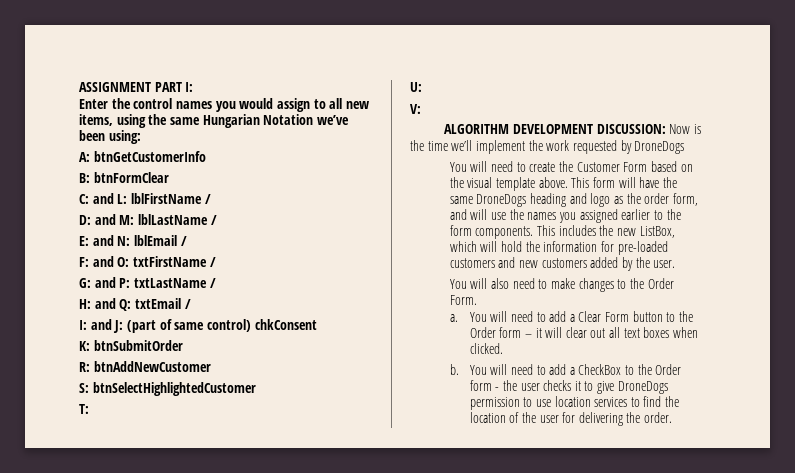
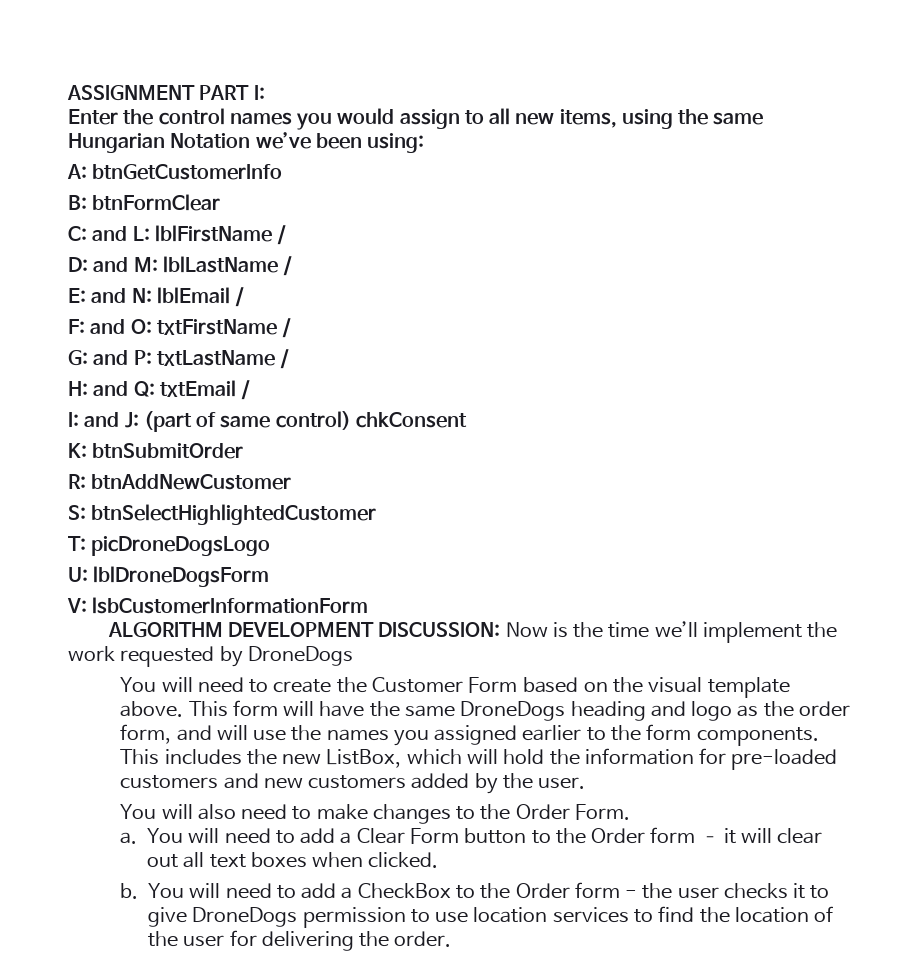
(89, 409) none -> [91,536,271,556] picDroneDogsLogo
(422, 87) none -> [93,566,270,587] lblDroneDogsForm
(421, 109) none -> [92,597,369,614] lsbCustomerInformationForm

